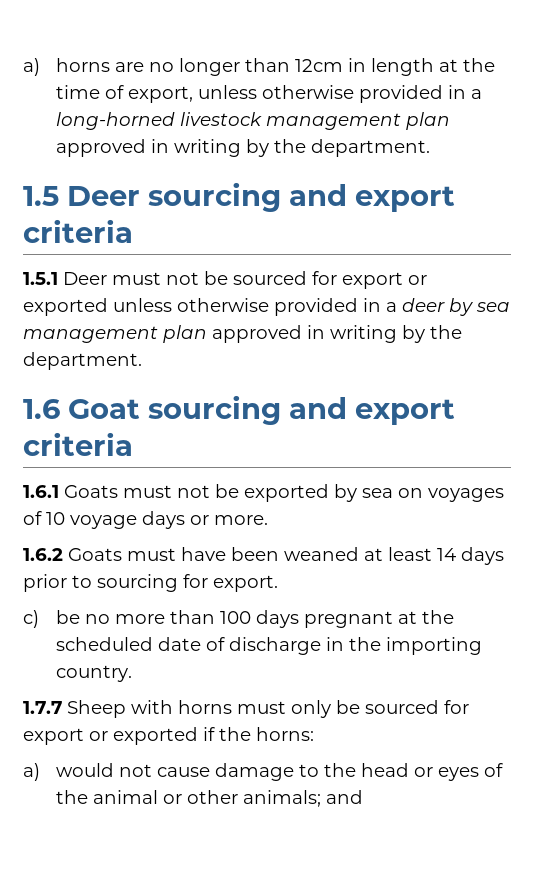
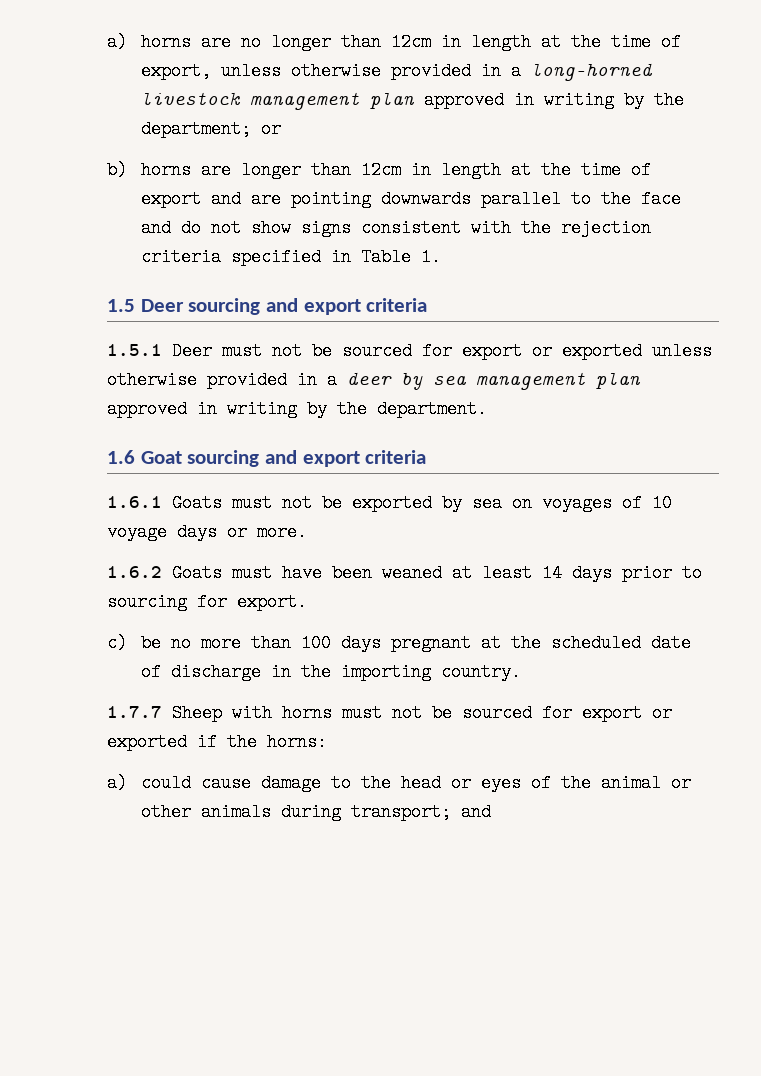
[311,139,431,157] department. -> [140,120,281,138] [107,161,651,179] [140,190,681,208] [140,219,651,237] [140,248,441,266] department; or // b) horns are longer than 12cm in length at the time of export and are pointing downwards parallel to the face and do not show signs consistent with the rejection criteria specified in Table 1.
[291,700,331,718] only -> [392,704,422,722] not
[56,763,153,777] would not -> [140,774,191,792] could
[243,790,322,807] animals; -> [200,803,451,821] animals during transport;

